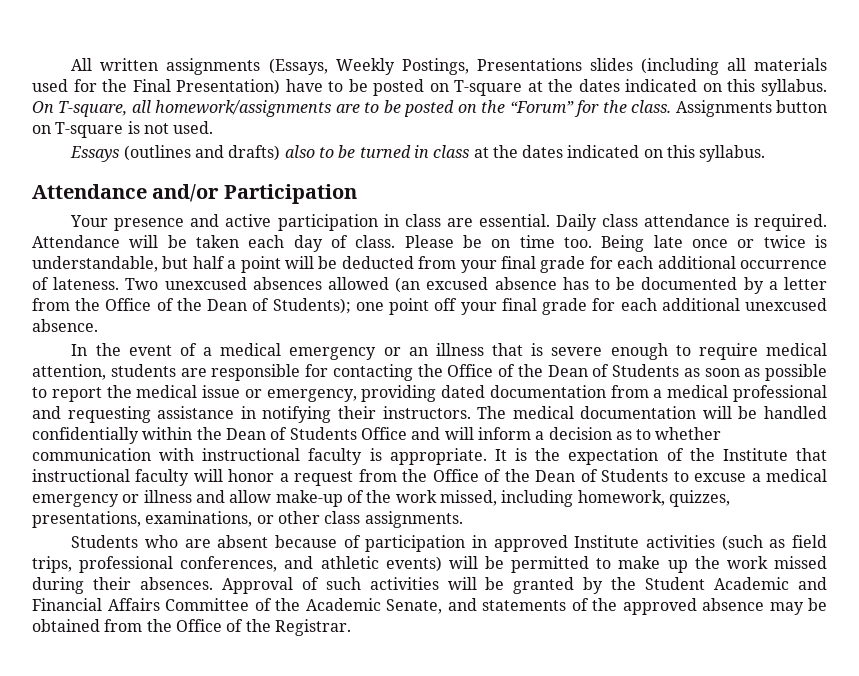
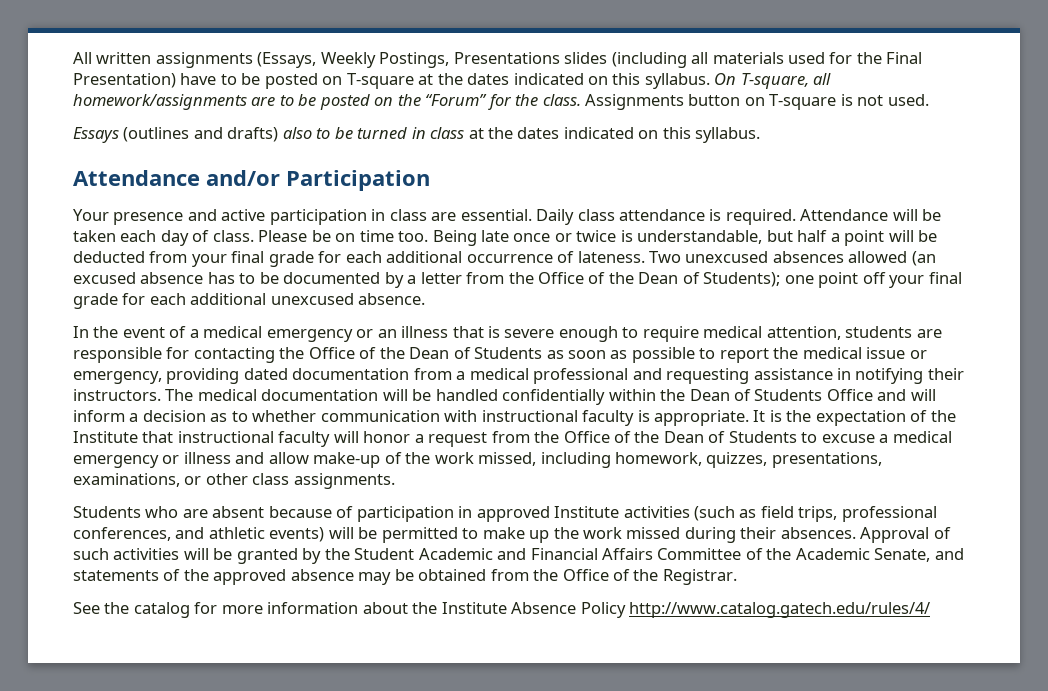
(351, 627) none -> [73,602,931,618] // See the catalog for more information about the Institute Absence Policy http://www.catalog.gatech.edu/rules/4/

